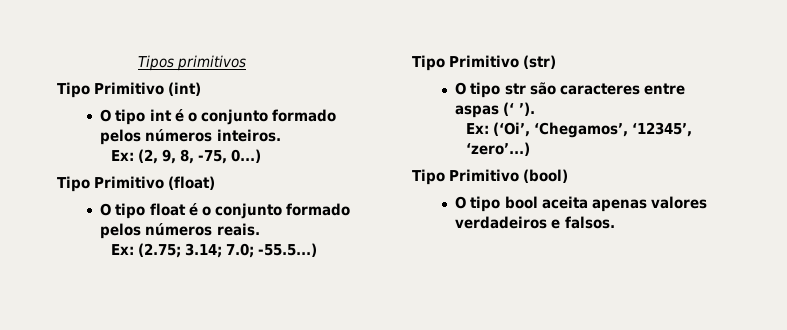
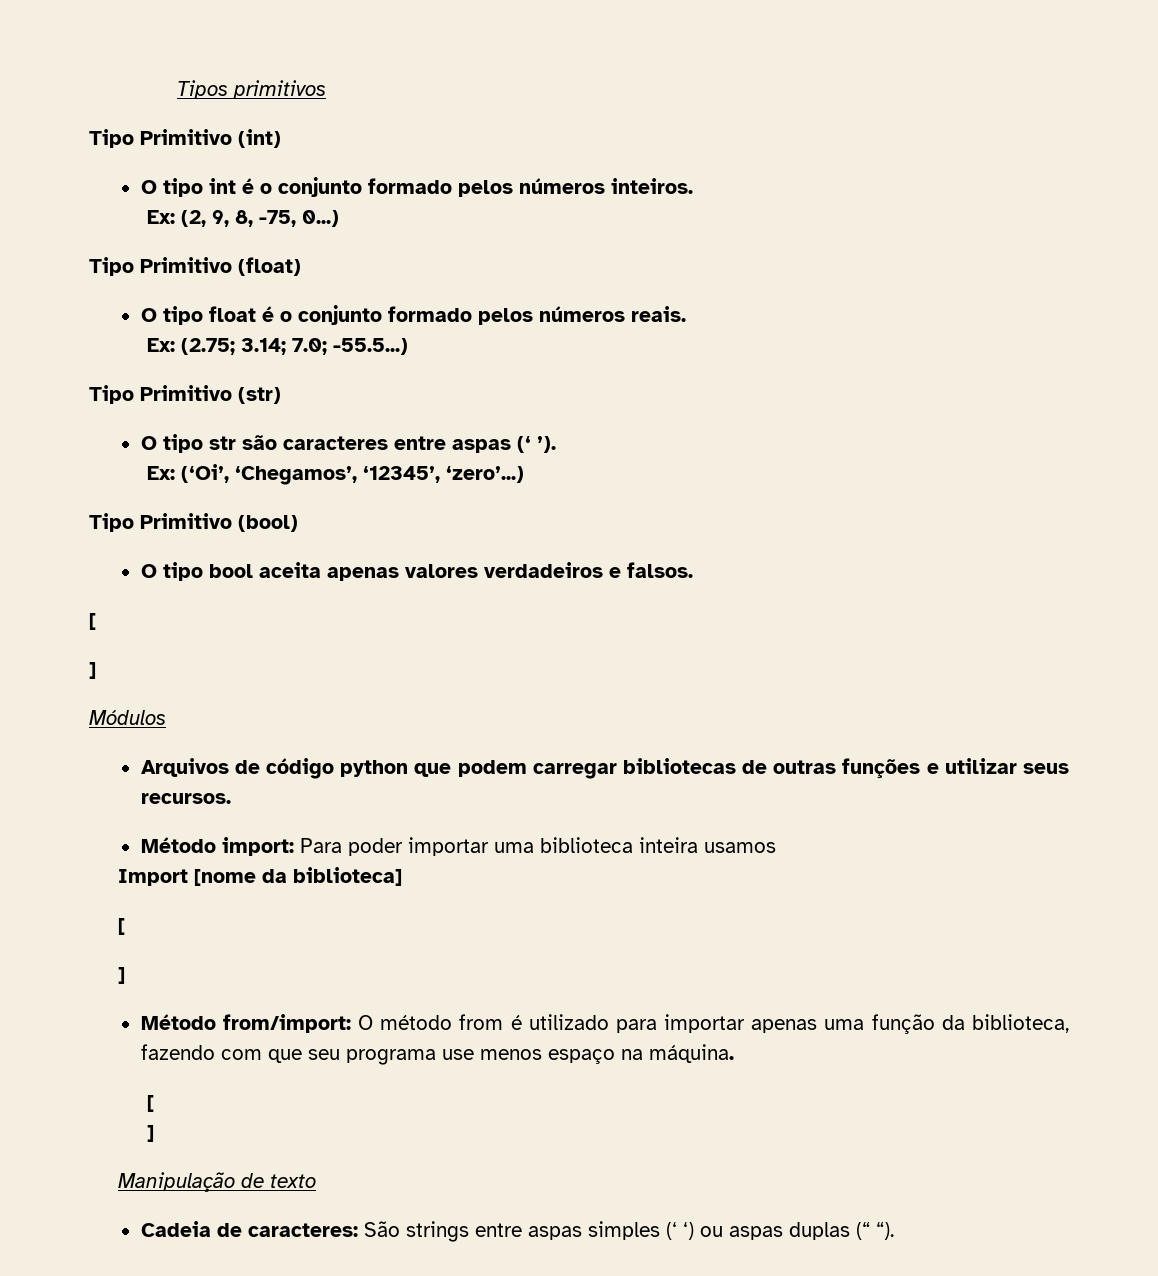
(615, 222) none -> [89,613,96,630] [89,662,96,679] [89,710,166,725] [140,758,1069,779] [140,793,231,804] [140,837,776,856] [118,867,403,886] [118,918,126,935] [118,967,126,984] [140,1014,1069,1034] [140,1044,734,1065] [147,1095,155,1112] [147,1125,155,1142] [118,1172,317,1192] [140,1221,894,1242] // [ // ] // Módulos // Arquivos de código python que podem carregar bibliotecas de outras funções e utilizar seus recursos. // Método import: Para poder importar uma biblioteca inteira usamos // Import [nome da biblioteca] // [ // ] // Método from/import: O método from é utilizado para importar apenas uma função da biblioteca, fazendo com que seu programa use menos espaço na máquina. // [ // ] // Manipulação de texto // Cadeia de caracteres: São strings entre aspas simples (‘ ‘) ou aspas duplas (“ “).

